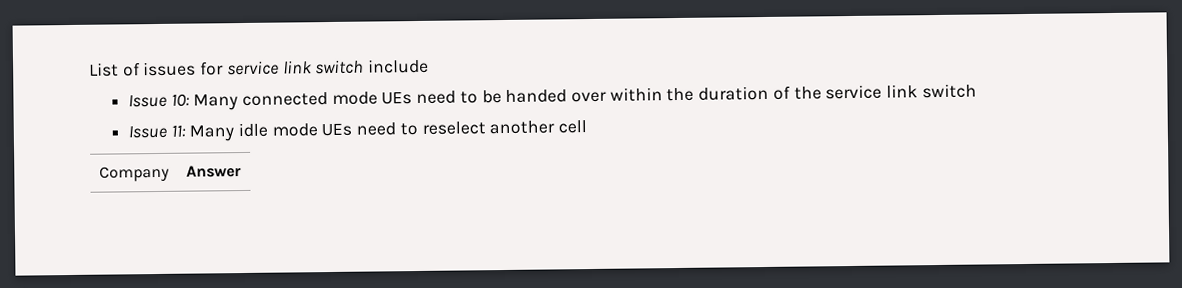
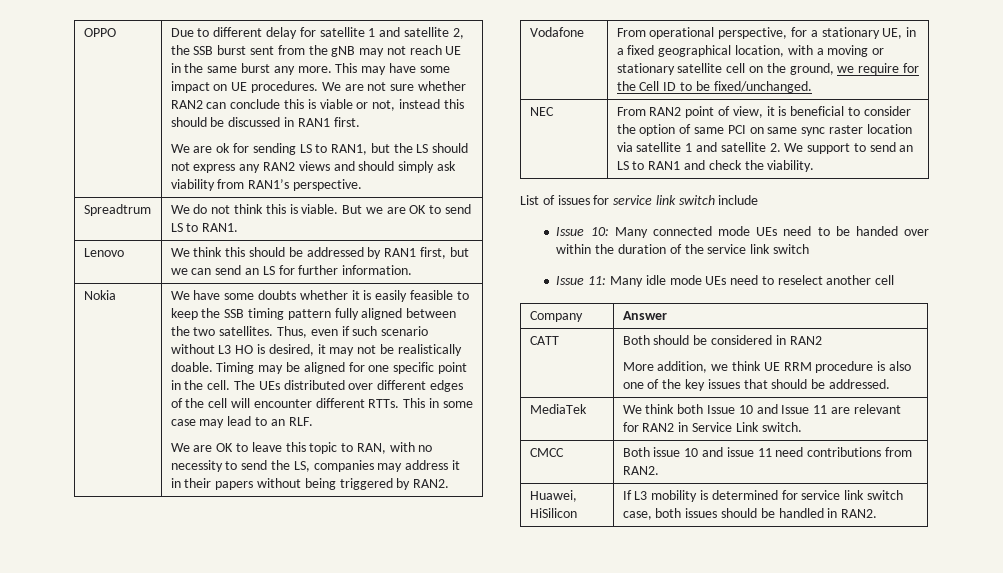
(89, 69) none -> [83,28,116,37] [170,27,464,39] [170,45,462,57] [170,63,450,75] [170,81,466,93] [170,99,464,111] [170,117,360,127] [170,143,469,155] [170,161,456,173] [170,179,362,191] [83,204,151,216] [170,204,472,214] [170,223,239,232] [83,248,124,257] [170,247,469,259] [170,265,413,275] [83,290,116,300] [170,290,469,302] [170,308,457,320] [170,326,429,338] [170,344,462,356] [170,362,467,374] [170,380,463,392] [170,398,473,408] [170,416,313,428] [170,442,433,454] [170,460,460,472] [170,478,450,490] [529,27,584,37] [616,27,917,39] [616,45,885,57] [616,63,919,75] [616,81,812,93] [529,107,554,116] [616,106,911,118] [616,124,912,136] [616,142,914,154] [616,160,815,172] OPPO | Due to different delay for satellite 1 and satellite 2, the SSB burst sent from the gNB may not reach UE in the same burst any more. This may have some impact on UE procedures. We are not sure whether RAN2 can conclude this is viable or not, instead this should be discussed in RAN1 first. // We are ok for sending LS to RAN1, but the LS should not express any RAN2 views and should simply ask viability from RAN1’s perspective. // Spreadtrum | We do not think this is viable. But we are OK to send LS to RAN1. // Lenovo | We think this should be addressed by RAN1 first, but we can send an LS for further information. // Nokia | We have some doubts whether it is easily feasible to keep the SSB timing pattern fully aligned between the two satellites. Thus, even if such scenario without L3 HO is desired, it may not be realistically doable. Timing may be aligned for one specific point in the cell. The UEs distributed over different edges of the cell will encounter different RTTs. This in some case may lead to an RLF. // We are OK to leave this topic to RAN, with no necessity to send the LS, companies may address it in their papers without being triggered by RAN2. // Vodafone | From operational perspective, for a stationary UE, in a fixed geographical location, with a moving or stationary satellite cell on the ground, we require for the Cell ID to be fixed/unchanged. // NEC | From RAN2 point of view, it is beneficial to consider the option of same PCI on same sync raster location via satellite 1 and satellite 2. We support to send an LS to RAN1 and check the viability. //
(242, 171) none -> [529,336,559,345] [622,335,822,345] [622,361,911,373] [622,379,890,391] [529,404,587,414] [622,404,901,414] [622,422,802,432] [529,448,564,457] [622,447,912,457] [622,466,659,475] [529,490,577,502] [529,508,577,518] [622,490,903,502] [622,508,878,520] // CATT | Both should be considered in RAN2 // More addition, we think UE RRM procedure is also one of the key issues that should be addressed. // MediaTek | We think both Issue 10 and Issue 11 are relevant for RAN2 in Service Link switch. // CMCC | Both issue 10 and issue 11 need contributions from RAN2. // Huawei, HiSilicon | If L3 mobility is determined for service link switch case, both issues should be handled in RAN2.

